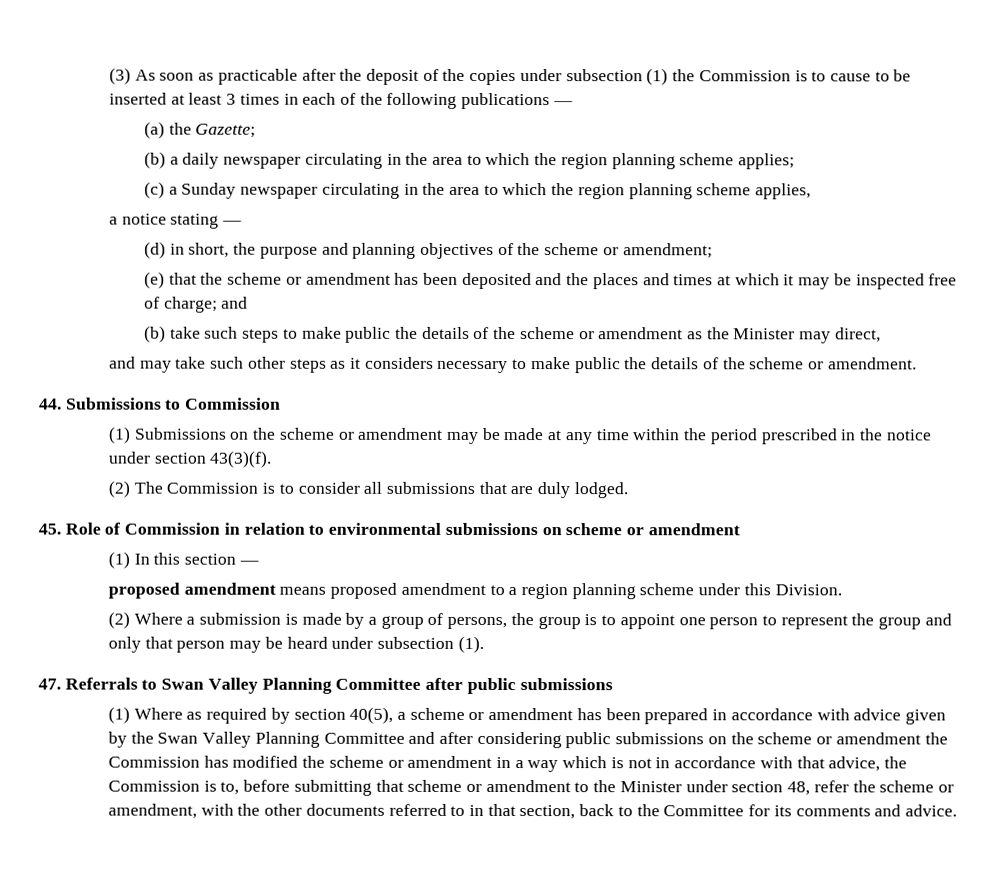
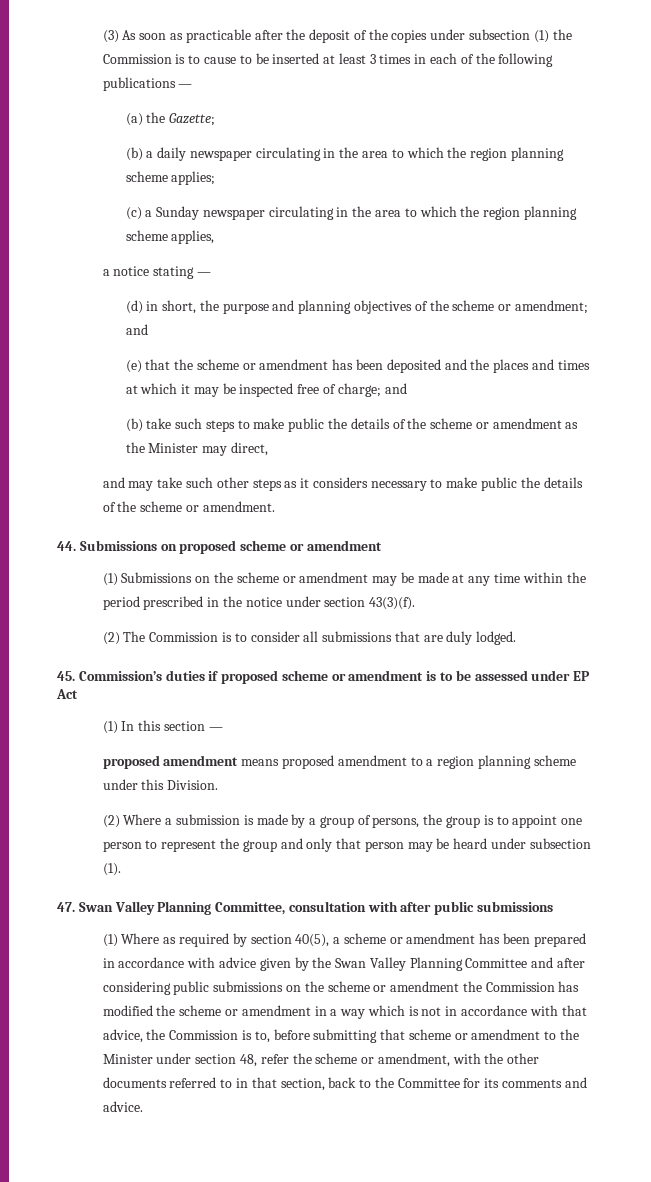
(713, 251) none -> [125,324,148,335] and
[165,397,282,410] to Commission -> [160,540,382,554] on proposed scheme or amendment
[64,522,740,536] Role of Commission in relation to environmental submissions on scheme or amendment -> [78,670,591,684] [56,689,78,699] Commission’s duties if proposed scheme or amendment is to be assessed under EP Act
[64,677,422,694] Referrals to Swan Valley Planning Committee -> [78,901,398,915] Swan Valley Planning Committee, consultation with

